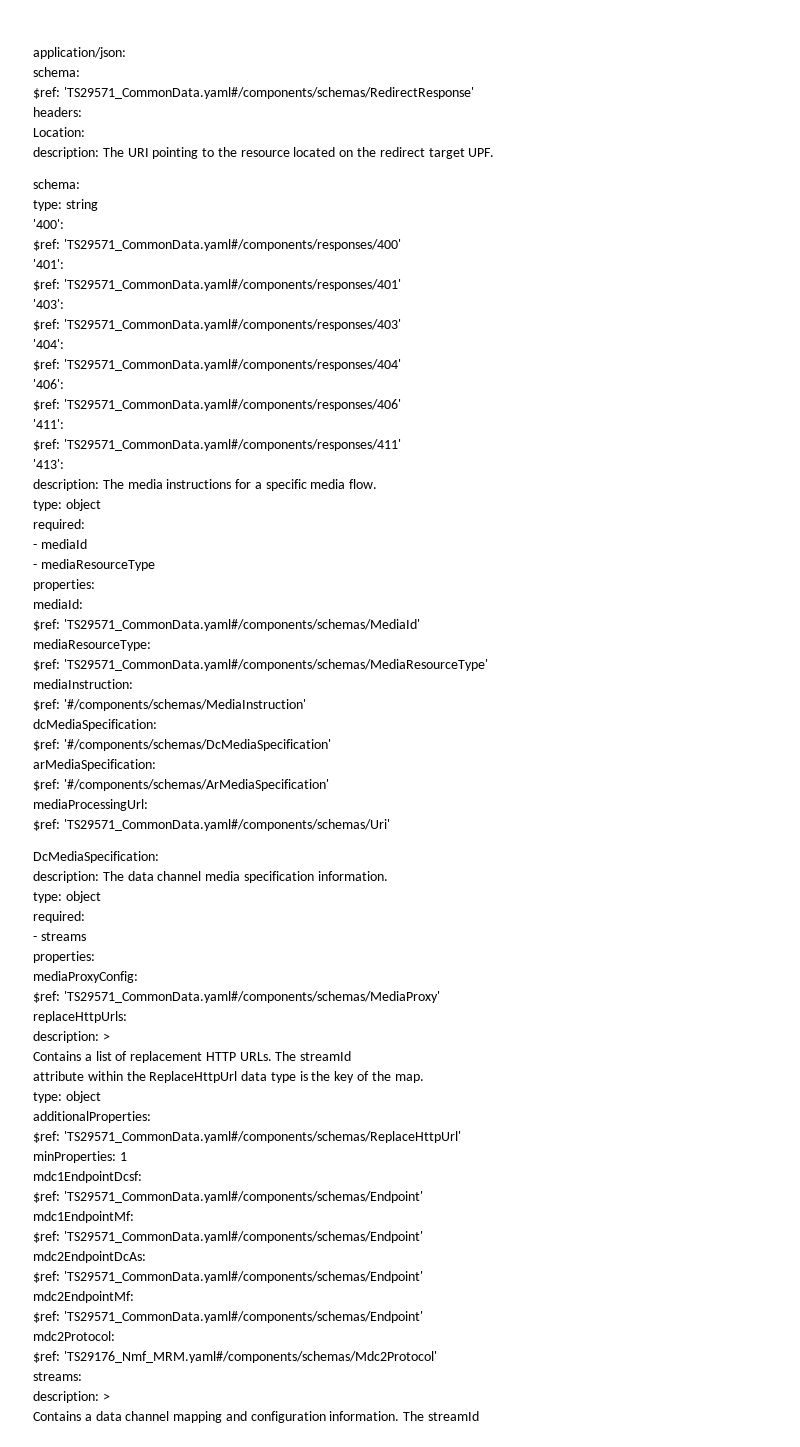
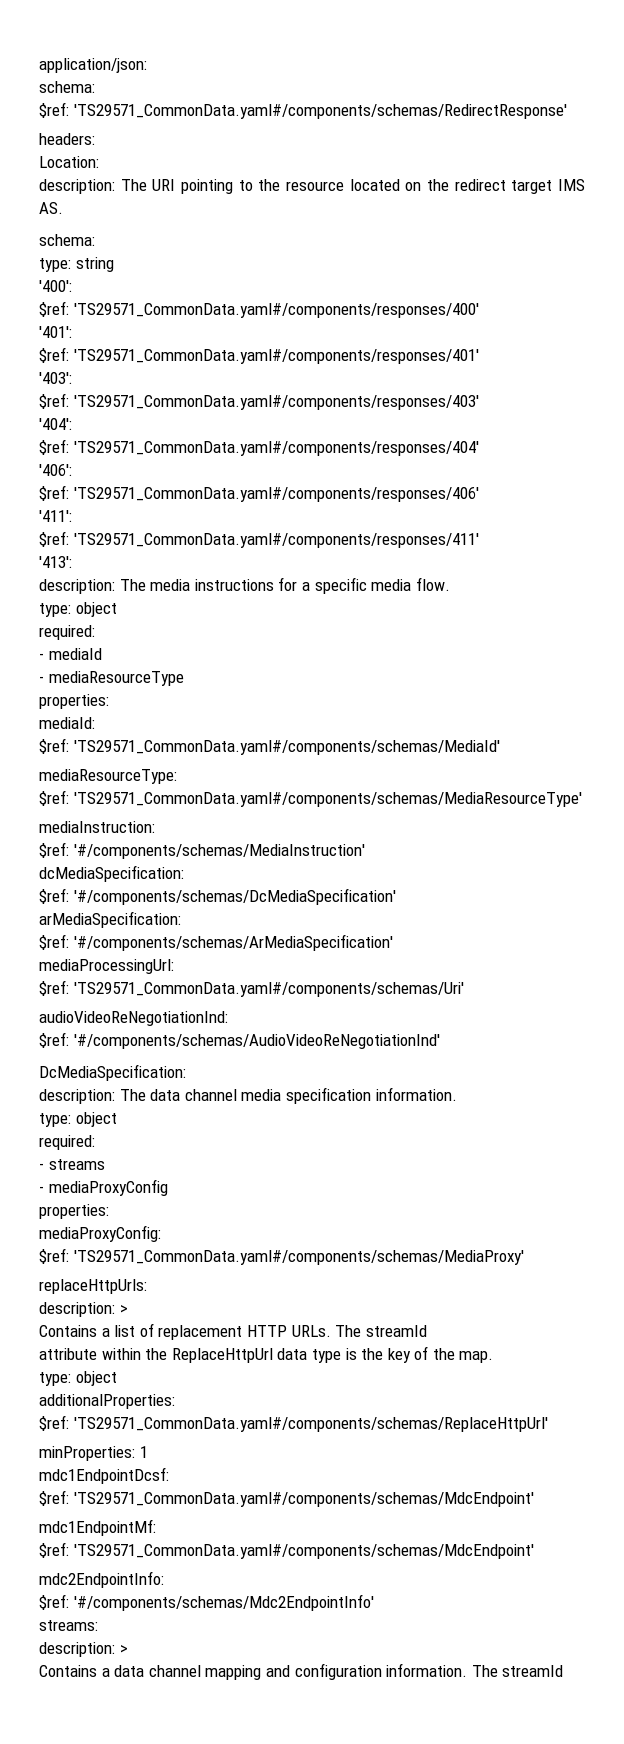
[468,148,495,157] UPF. -> [558,179,585,191] [39,202,63,214] IMS AS.
(390, 825) none -> [39,1011,228,1026] [39,1032,440,1049] // audioVideoReNegotiationInd: // $ref: '#/components/schemas/AudioVideoReNegotiationInd'
(86, 936) none -> [39,1179,168,1196] // - mediaProxyConfig
[63,1191,423,1203] 'TS29571_CommonData.yaml#/components/schemas/Endpoint' -> [73,1492,534,1507] 'TS29571_CommonData.yaml#/components/schemas/MdcEndpoint'
[63,1231,423,1243] [33,1251,146,1263] [33,1271,423,1283] [33,1291,134,1303] [33,1311,423,1323] [33,1331,115,1341] [33,1351,437,1363] 'TS29571_CommonData.yaml#/components/schemas/Endpoint' // mdc2EndpointDcAs: // $ref: 'TS29571_CommonData.yaml#/components/schemas/Endpoint' // mdc2EndpointMf: // $ref: 'TS29571_CommonData.yaml#/components/schemas/Endpoint' // mdc2Protocol: // $ref: 'TS29176_Nmf_MRM.yaml#/components/schemas/Mdc2Protocol' -> [73,1544,534,1559] [39,1571,164,1588] [39,1594,374,1611] 'TS29571_CommonData.yaml#/components/schemas/MdcEndpoint' // mdc2EndpointInfo: // $ref: '#/components/schemas/Mdc2EndpointInfo'

